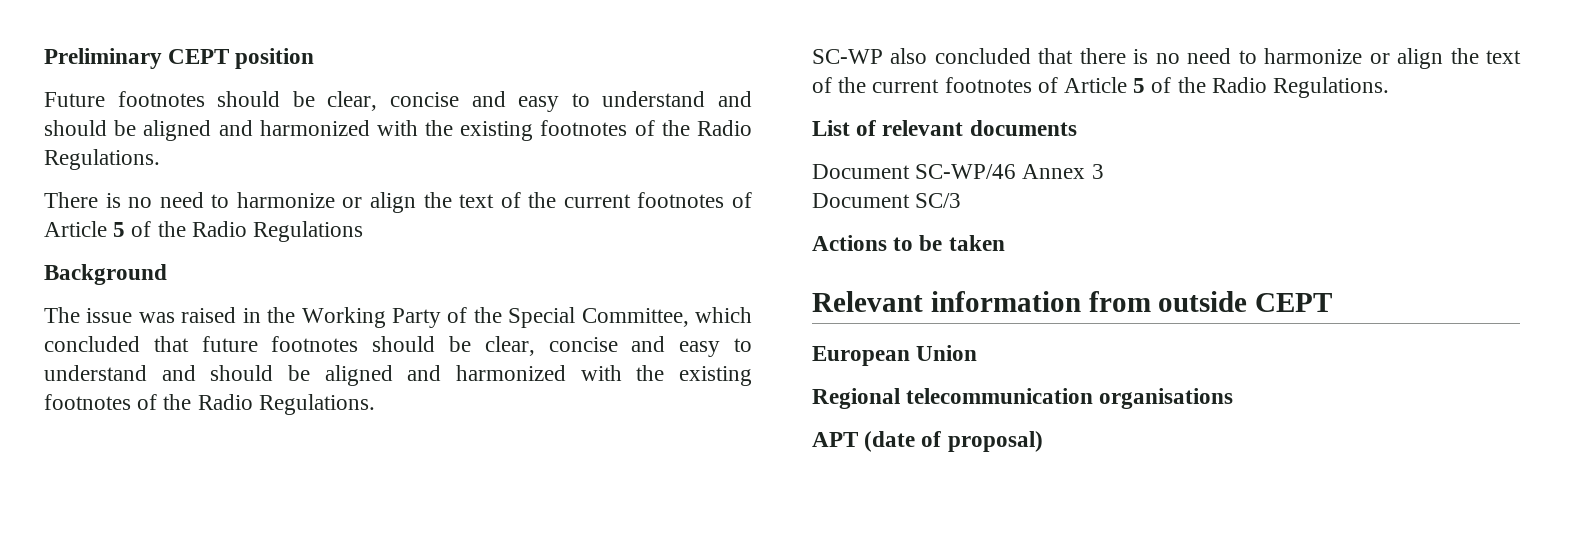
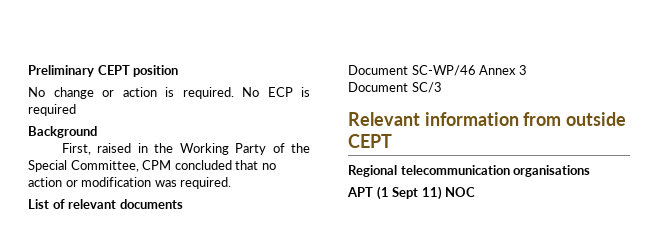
[44,91,753,112] [44,120,752,141] [44,149,160,170] [44,192,752,213] [44,221,364,242] [44,264,167,285] [44,307,175,323] Future footnotes should be clear, concise and easy to understand and should be aligned and harmonized with the existing footnotes of the Radio Regulations. // There is no need to harmonize or align the text of the current footnotes of Article 5 of the Radio Regulations // Background // The issue was -> [28,87,310,99] [28,104,76,116] [28,126,97,138] [61,143,91,155] No change or action is required. No ECP is required // Background // First,
[695,307,752,323] [44,336,752,357] [44,365,752,386] [44,394,375,415] [812,48,1521,69] [812,77,1390,98] which concluded that future footnotes should be clear, concise and easy to understand and should be aligned and harmonized with the existing footnotes of the Radio Regulations. // SC-WP also concluded that there is no need to harmonize or align the text of the current footnotes of Article 5 of the Radio Regulations. -> [142,160,276,170] [28,177,232,189] CPM concluded that no action or modification was required.
[812,235,1005,251] // Actions to be taken -> (442, 87) none
[812,345,978,366] // European Union -> (392, 141) none
[864,431,1043,452] (date of proposal) -> [376,186,476,200] (1 Sept 11) NOC

